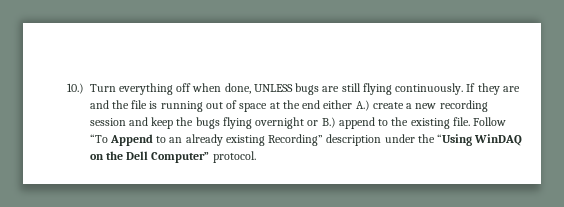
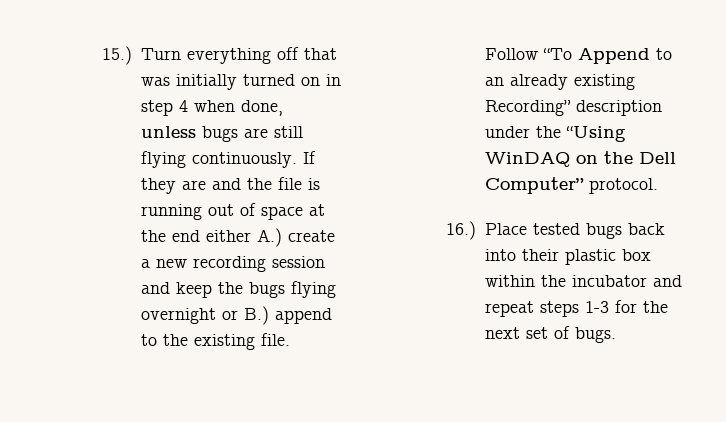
[66,83,84,94] 10.) -> [102,46,133,65] 15.)
(192, 87) none -> [303,48,337,60] [140,74,341,90] [140,100,188,116] that was initially turned on in step 4
[253,84,293,92] UNLESS -> [140,126,196,138] unless
(256, 157) none -> [446,221,665,240] [484,249,651,265] [484,275,682,287] [484,300,668,317] [484,326,616,343] // 16.) Place tested bugs back into their plastic box within the incubator and repeat steps 1-3 for the next set of bugs.

